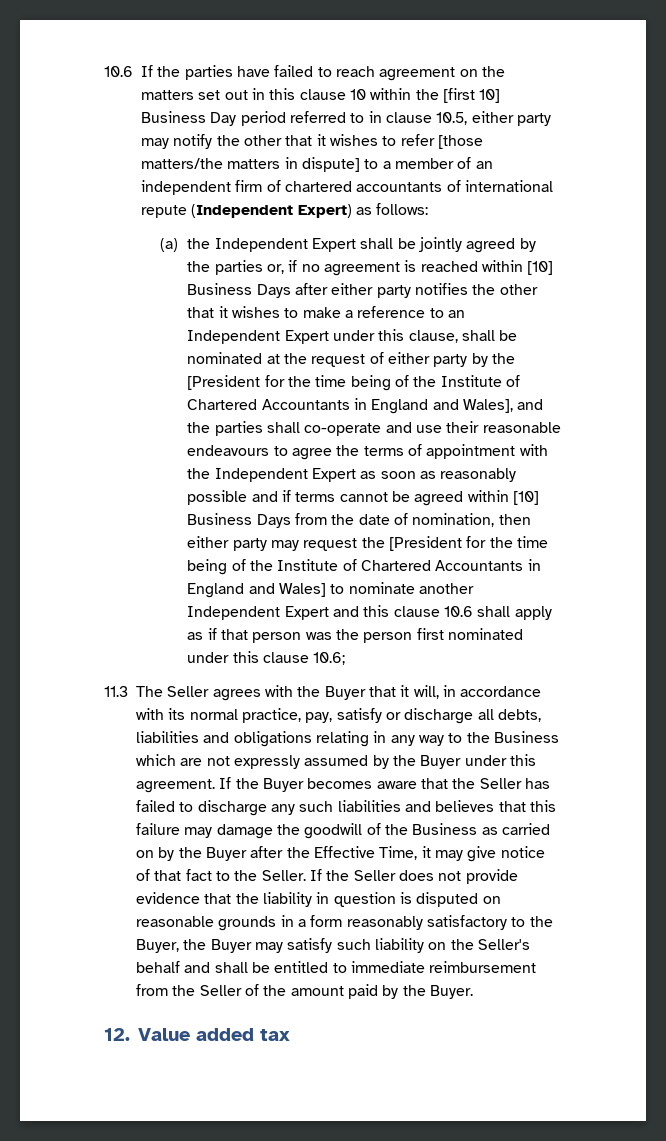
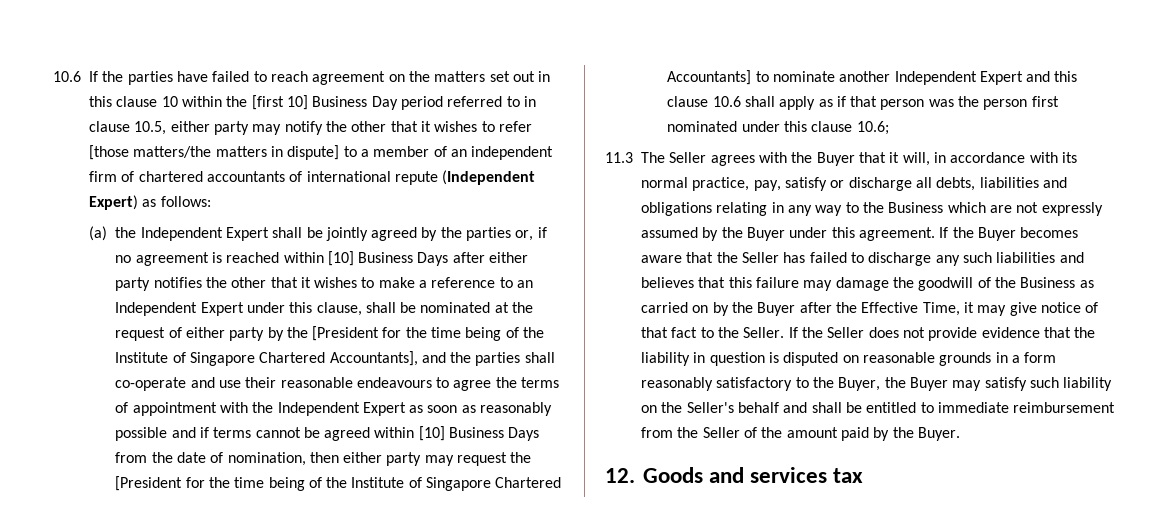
[187,398,514,414] Chartered Accountants in England and Wales], -> [189,351,418,366] Singapore Chartered Accountants],
[361,559,541,571] [187,583,327,598] Chartered Accountants in England and Wales] -> [426,477,562,491] [667,70,752,85] Singapore Chartered Accountants]
[138,1028,254,1041] Value added -> [643,467,828,483] Goods and services

